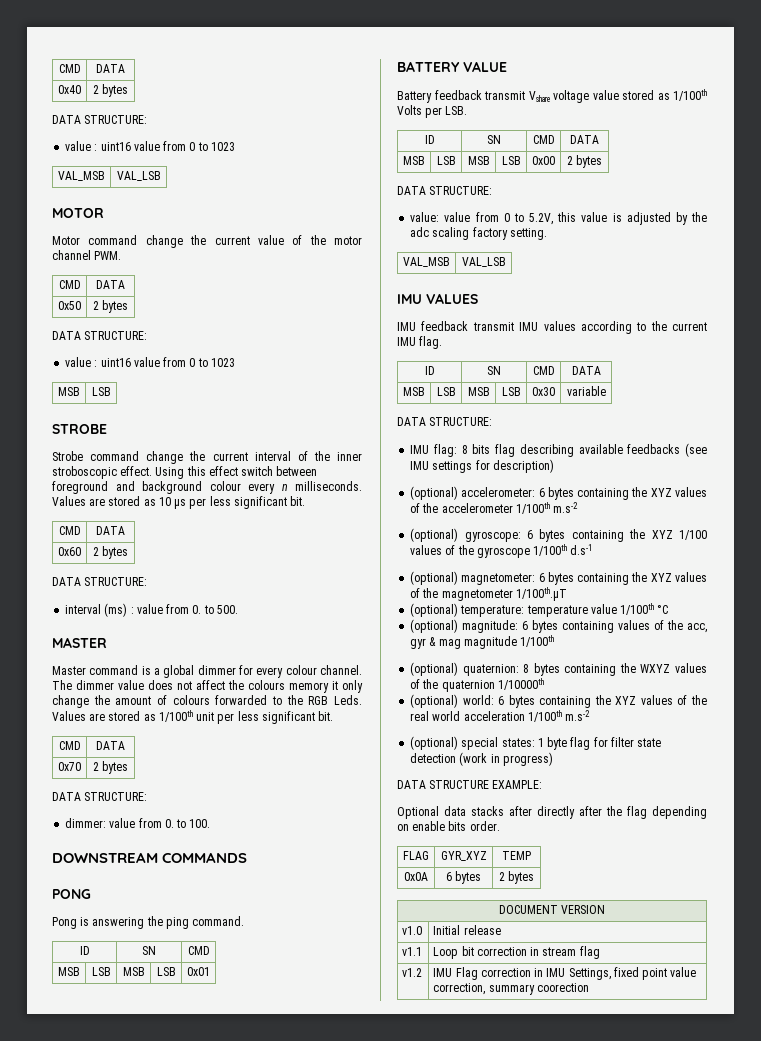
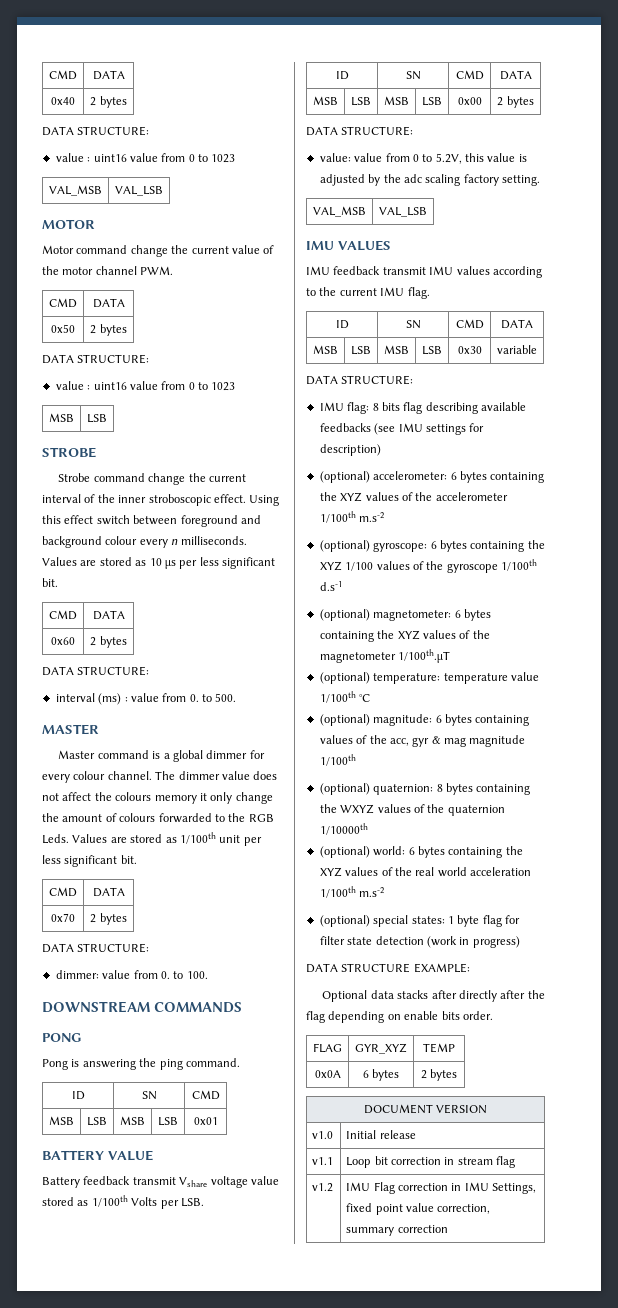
[536,983,589,992] coorection -> [397,1225,448,1233] correction

